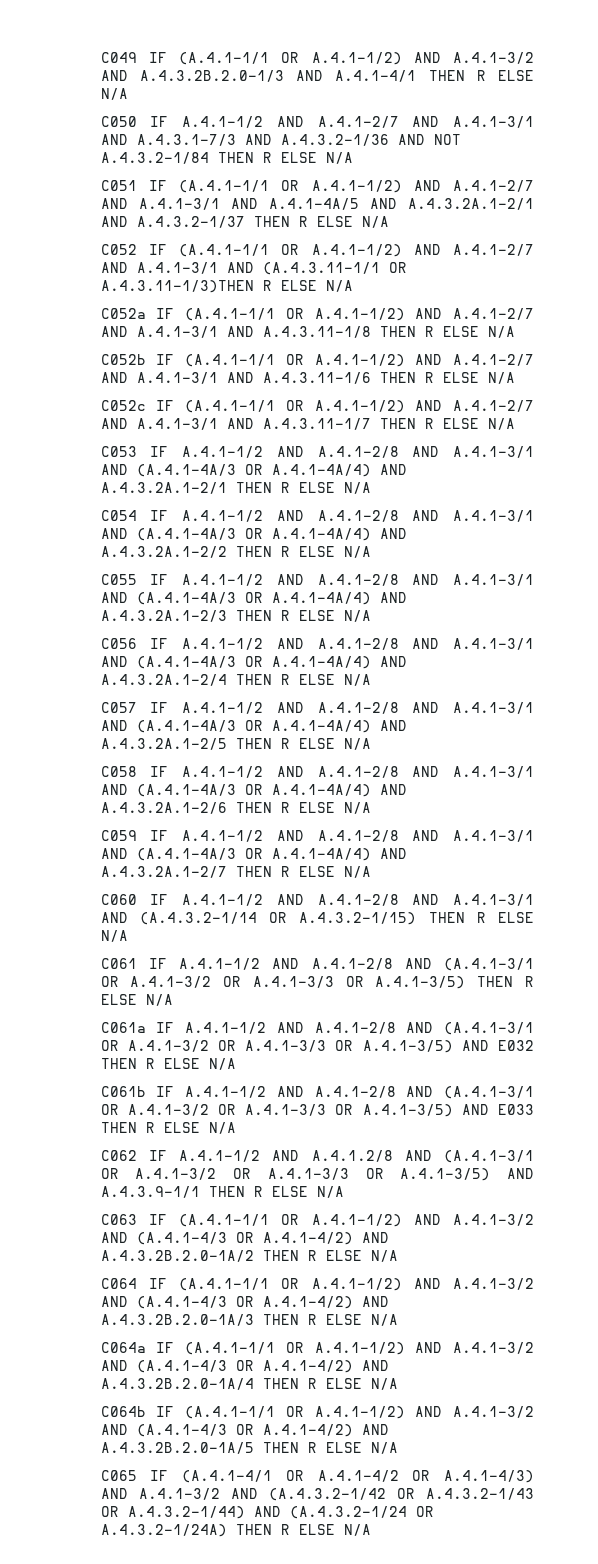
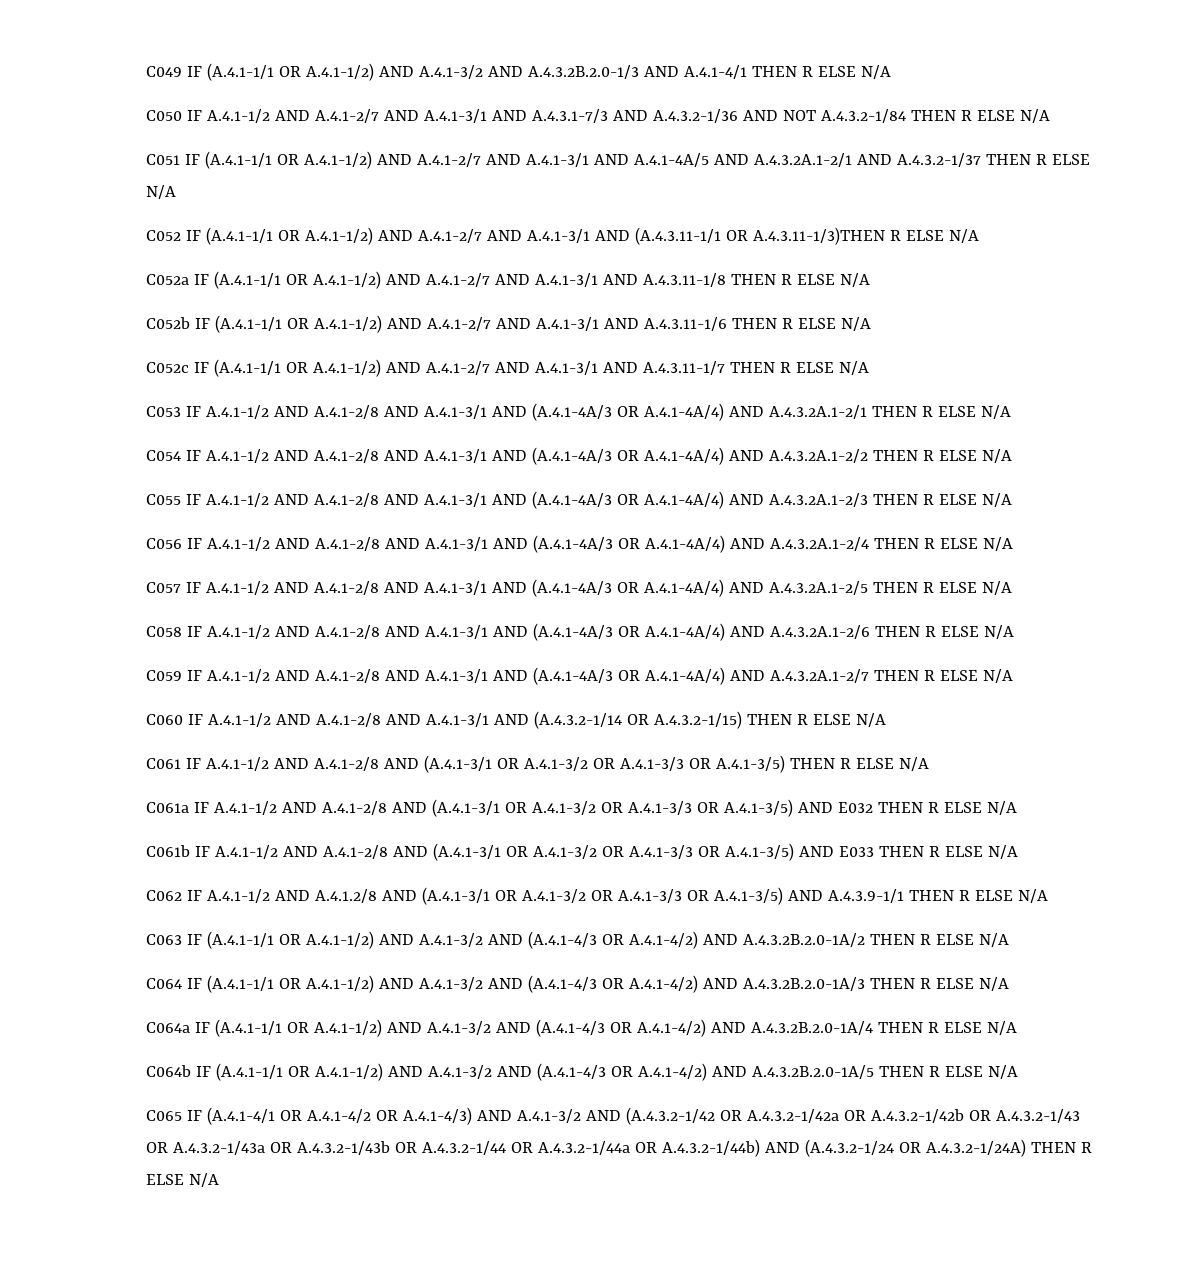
[426,1488,534,1500] [100,1506,245,1519] A.4.3.2-1/43 OR A.4.3.2-1/44) -> [746,1109,1080,1123] [146,1139,760,1157] A.4.3.2-1/42a OR A.4.3.2-1/42b OR A.4.3.2-1/43 OR A.4.3.2-1/43a OR A.4.3.2-1/43b OR A.4.3.2-1/44 OR A.4.3.2-1/44a OR A.4.3.2-1/44b)

